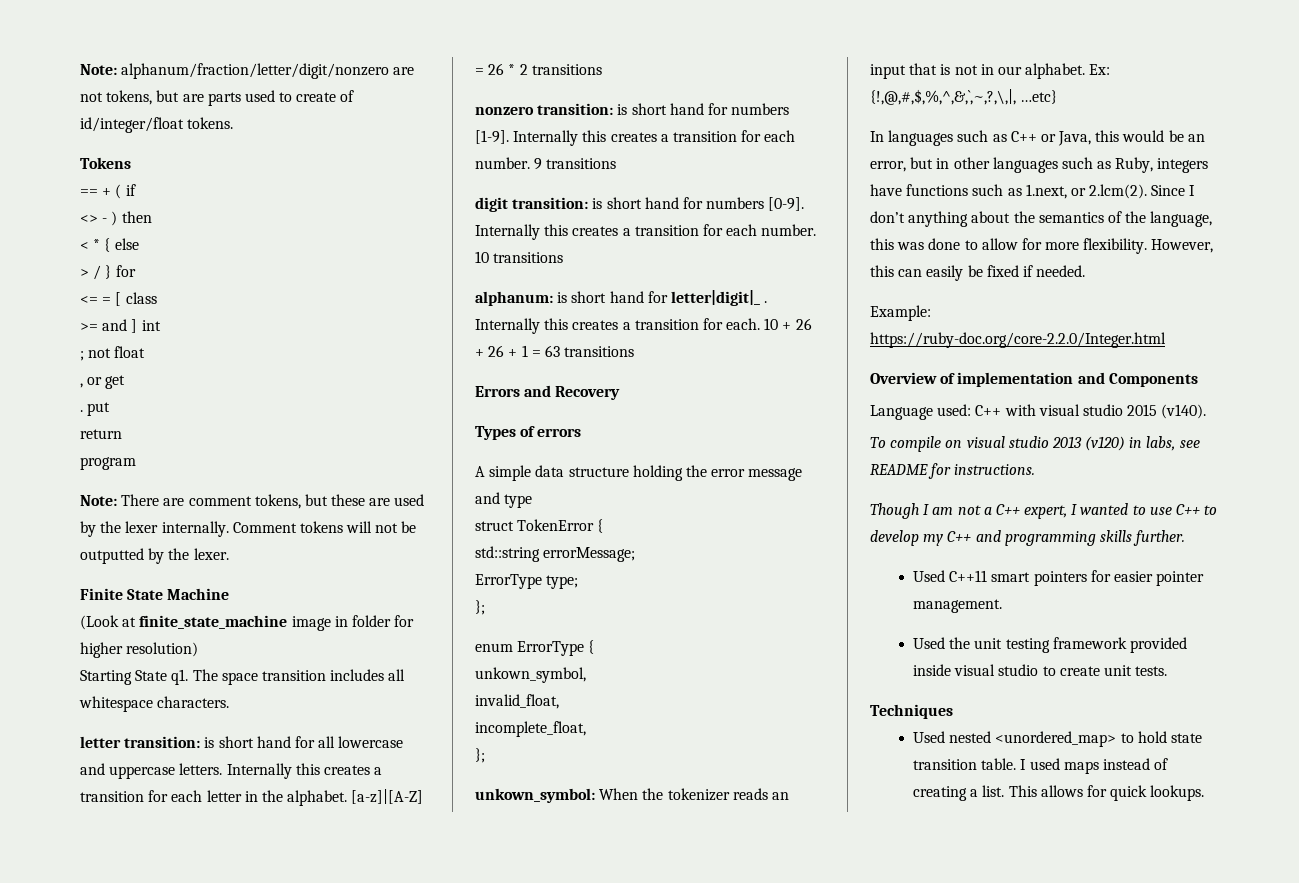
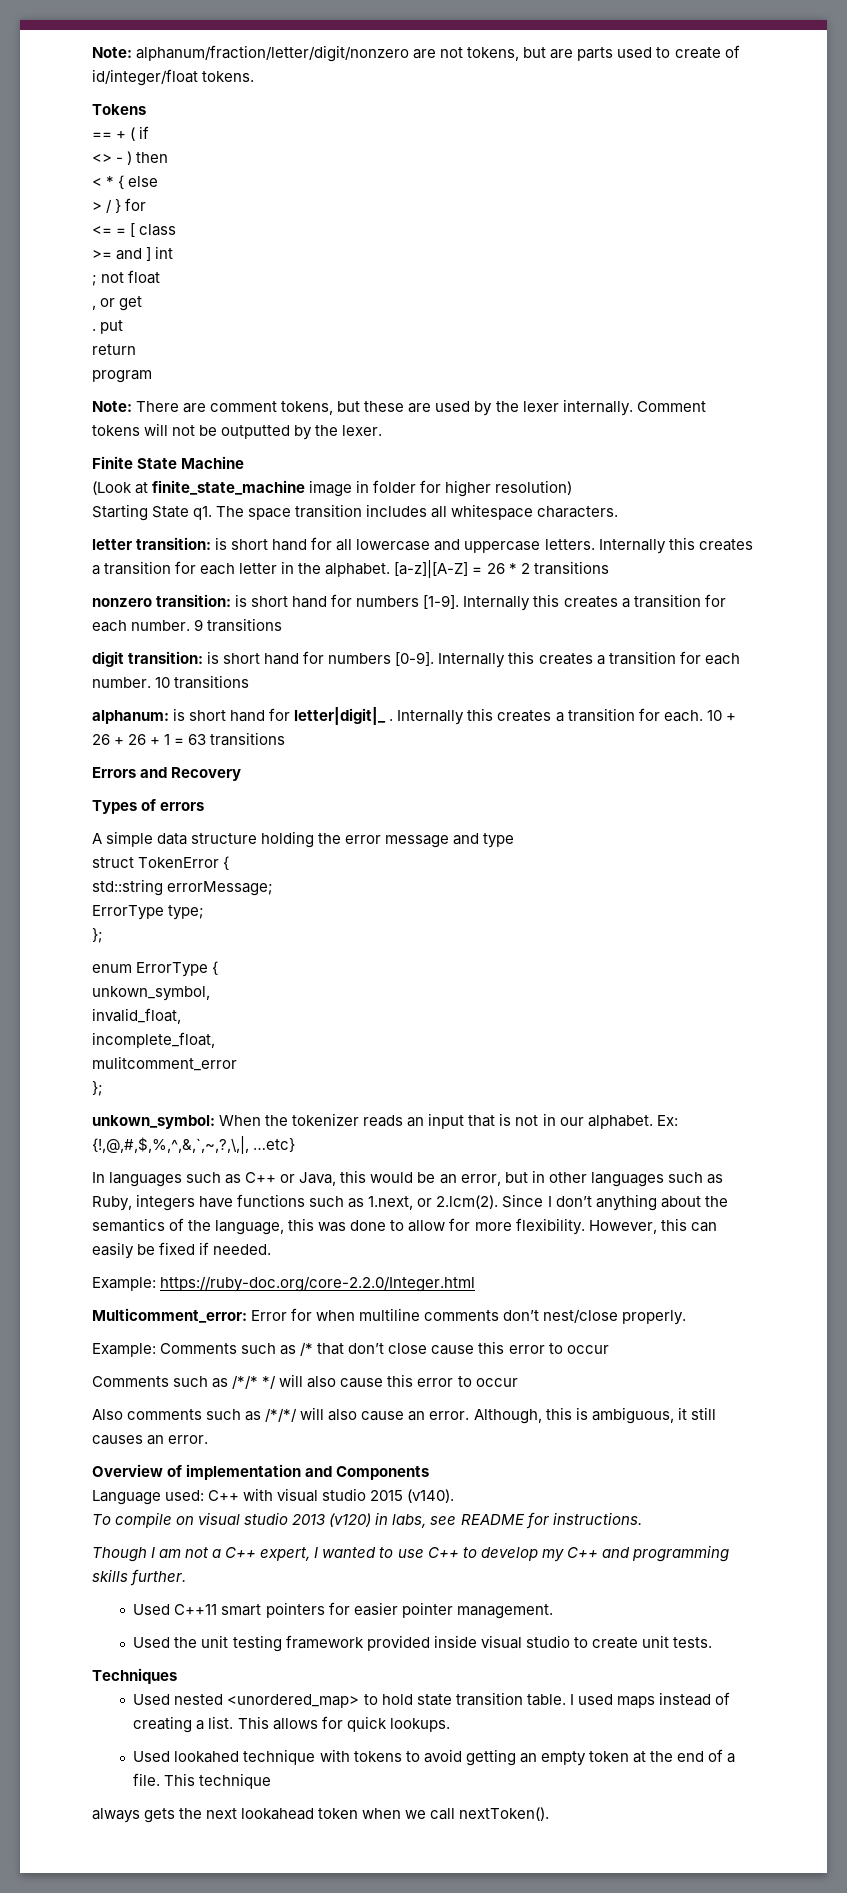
(586, 729) none -> [92,1056,237,1071] // mulitcomment_error
(1166, 340) none -> [92,1308,687,1325] [92,1341,609,1357] [92,1374,518,1389] [92,1407,716,1424] [92,1435,209,1445] // Multicomment_error: Error for when multiline comments don’t nest/close properly. // Example: Comments such as /* that don’t close cause this error to occur // Comments such as /*/* */ will also cause this error to occur // Also comments such as /*/*/ will also cause an error. Although, this is ambiguous, it still causes an error.
(1205, 793) none -> [133,1749,736,1766] [133,1773,272,1789] [92,1807,550,1823] // Used lookahed technique with tokens to avoid getting an empty token at the end of a file. This technique // always gets the next lookahead token when we call nextToken().

